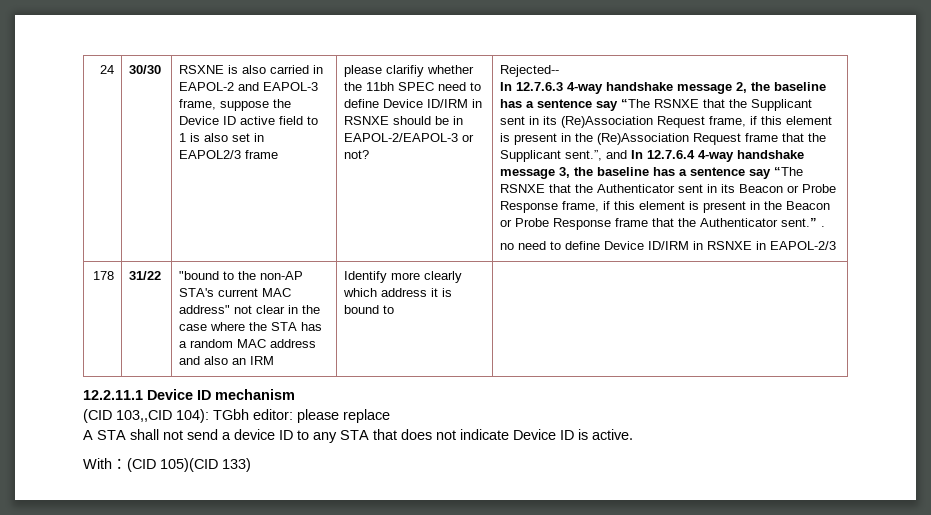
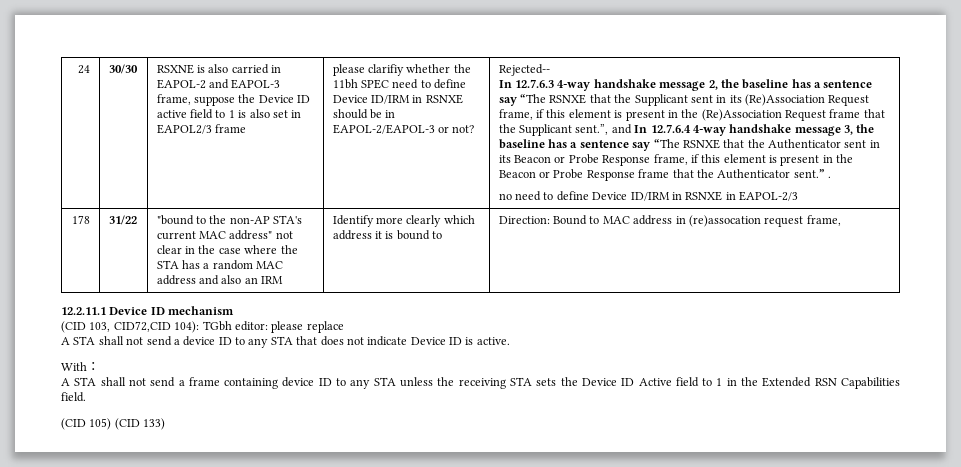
(395, 309) none -> [498,215,841,227] Direction: Bound to MAC address in (re)assocation request frame,
[116,410,172,422] 103,,CID -> [89,321,171,332] 103, CID72,CID
[127,458,218,472] (CID 105)(CID -> [61,377,900,389] [61,392,86,402] [61,418,140,430] // A STA shall not send a frame containing device ID to any STA unless the receiving STA sets the Device ID Active field to 1 in the Extended RSN Capabilities field. // (CID 105) (CID

